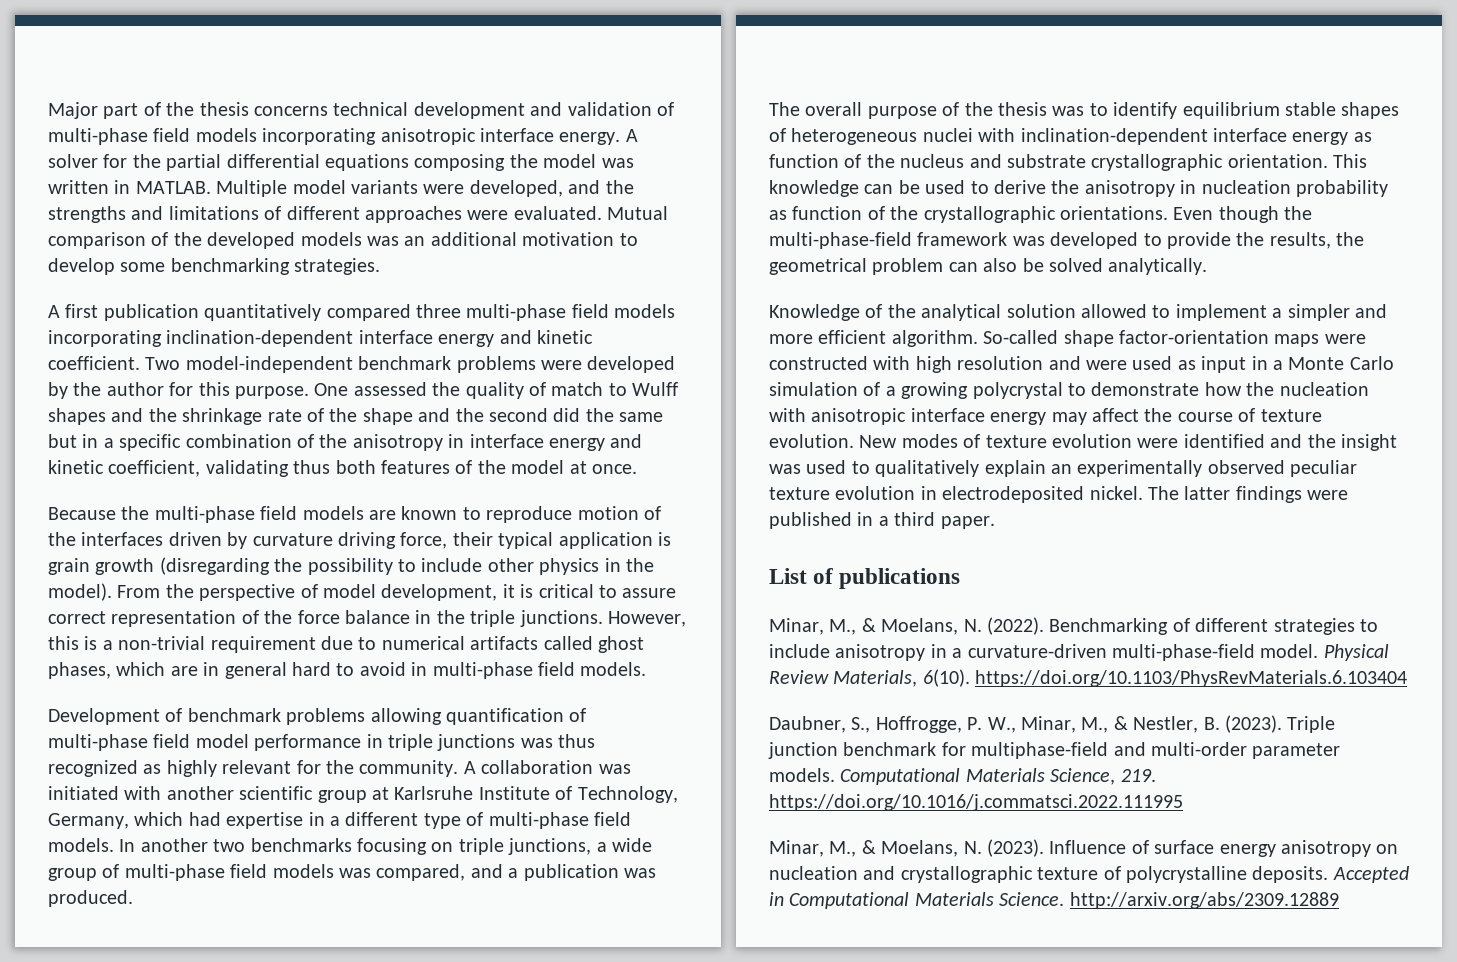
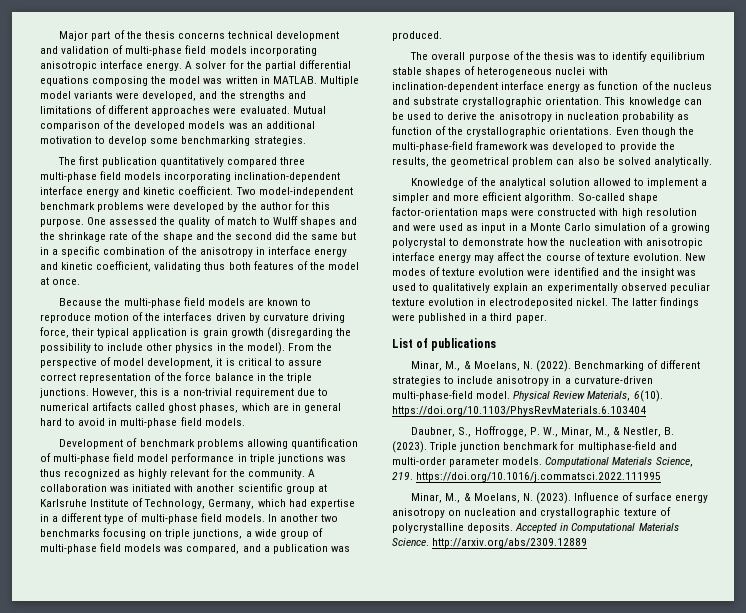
[48,305,60,318] A -> [58,157,77,165] The

